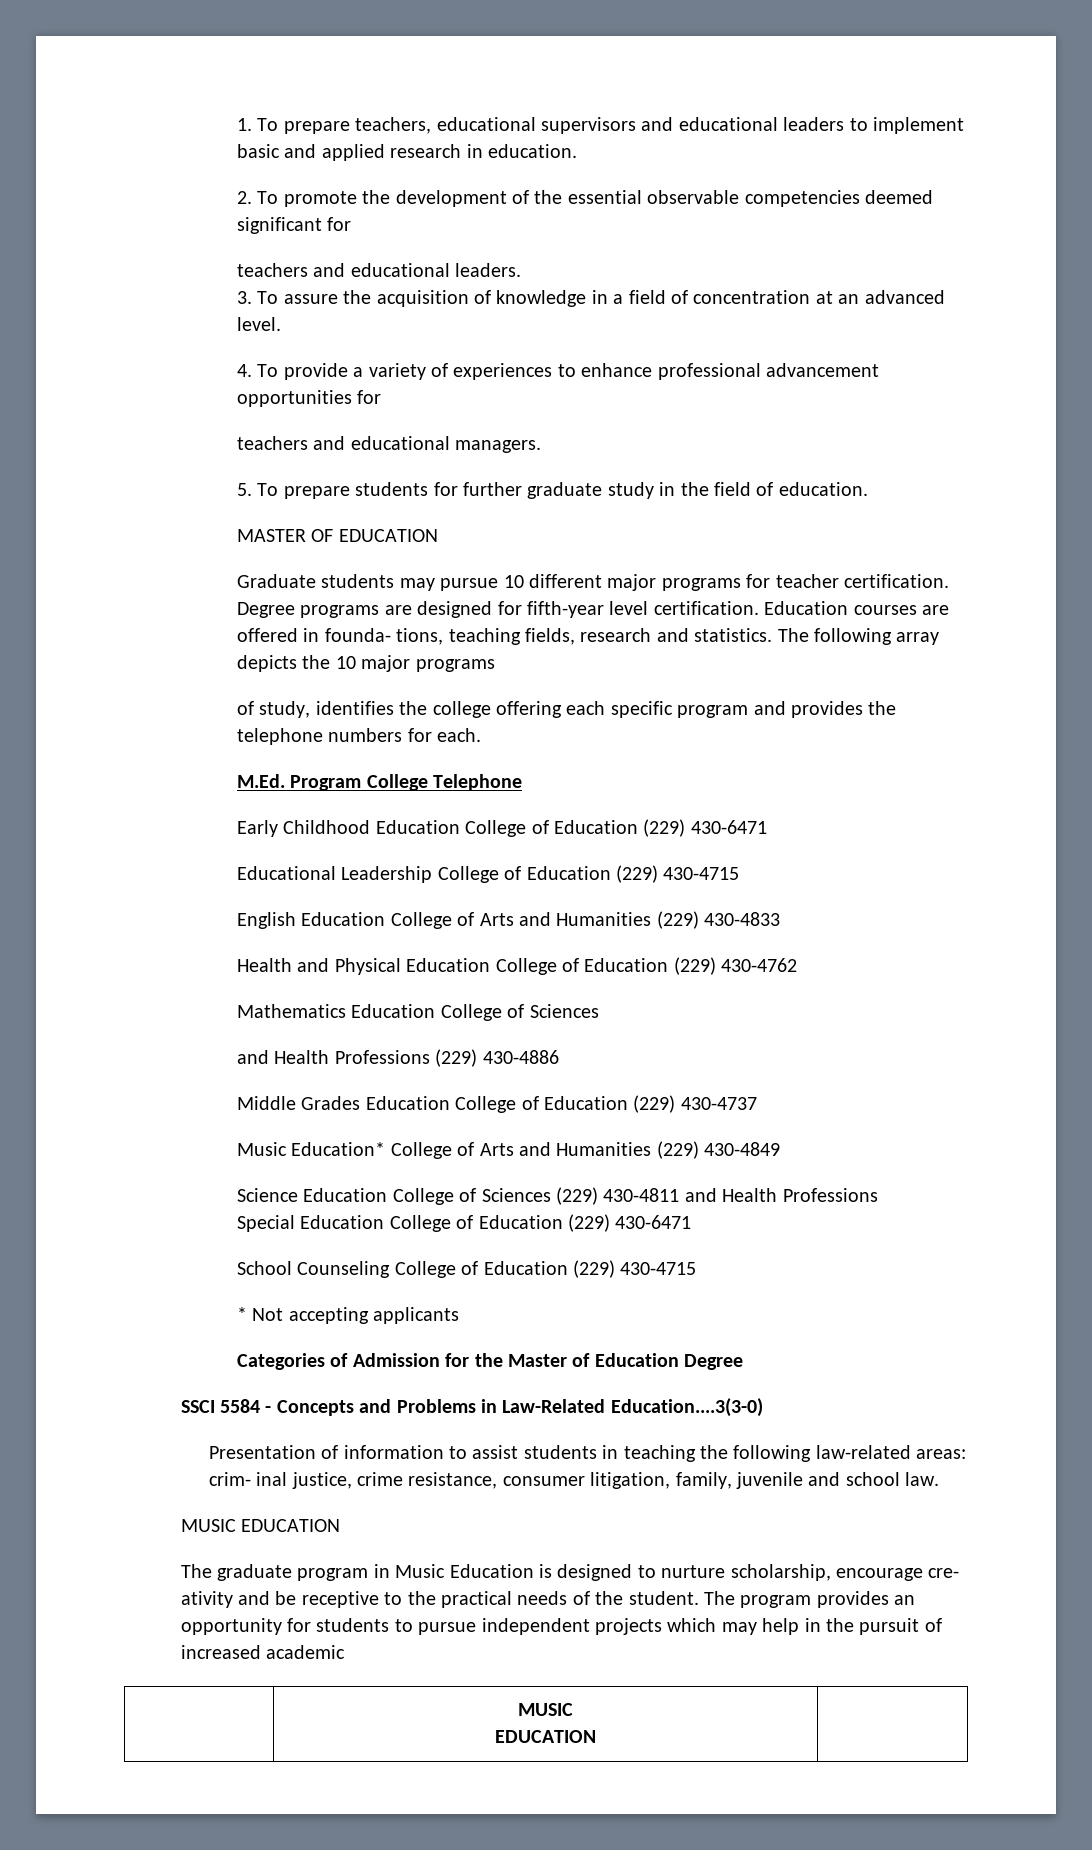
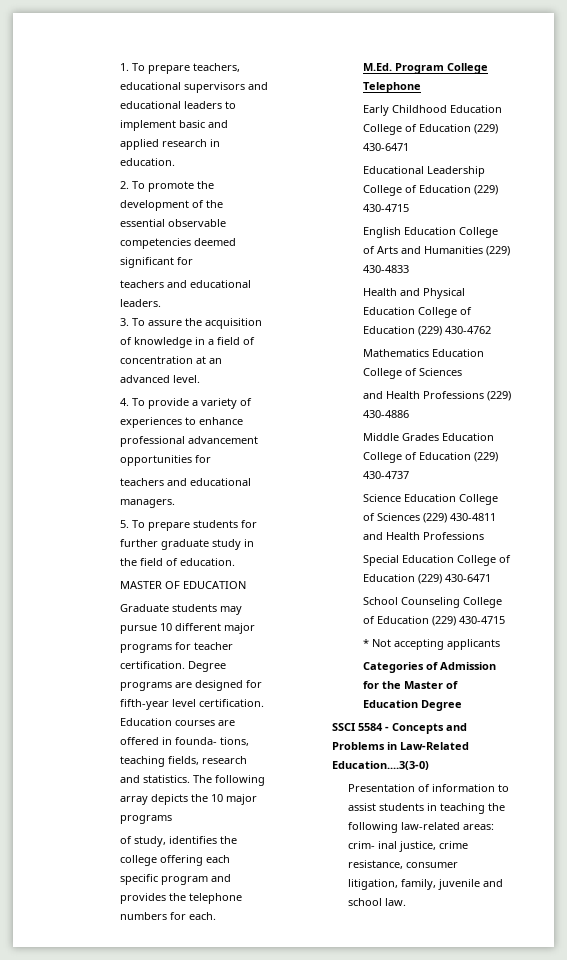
[237,1141,781,1159] // Music Education* College of Arts and Humanities (229) 430-4849 -> (409, 475) none
[180,1519,340,1532] [180,1564,960,1581] [180,1591,916,1608] [180,1618,942,1635] [180,1645,345,1659] [518,1703,573,1716] [495,1730,596,1743] // MUSIC EDUCATION // The graduate program in Music Education is designed to nurture scholarship, encourage cre- ativity and be receptive to the practical needs of the student. The program provides an opportunity for students to pursue independent projects which may help in the pursuit of increased academic // | MUSIC // EDUCATION | -> (407, 902) none

